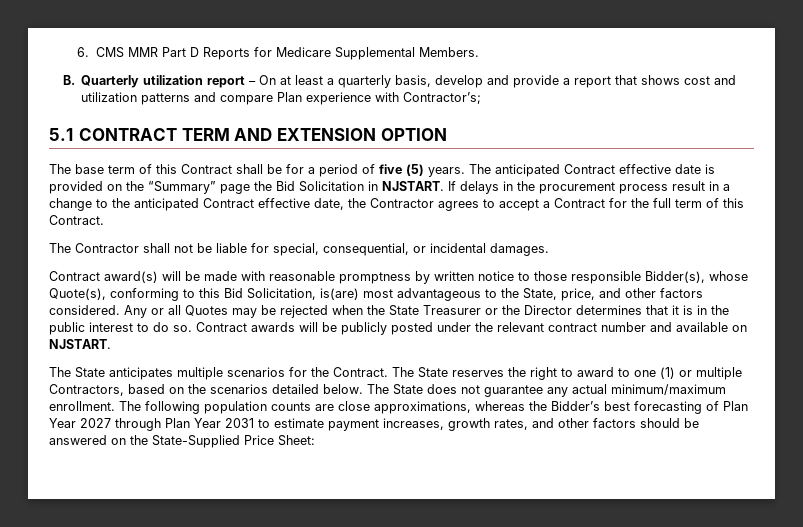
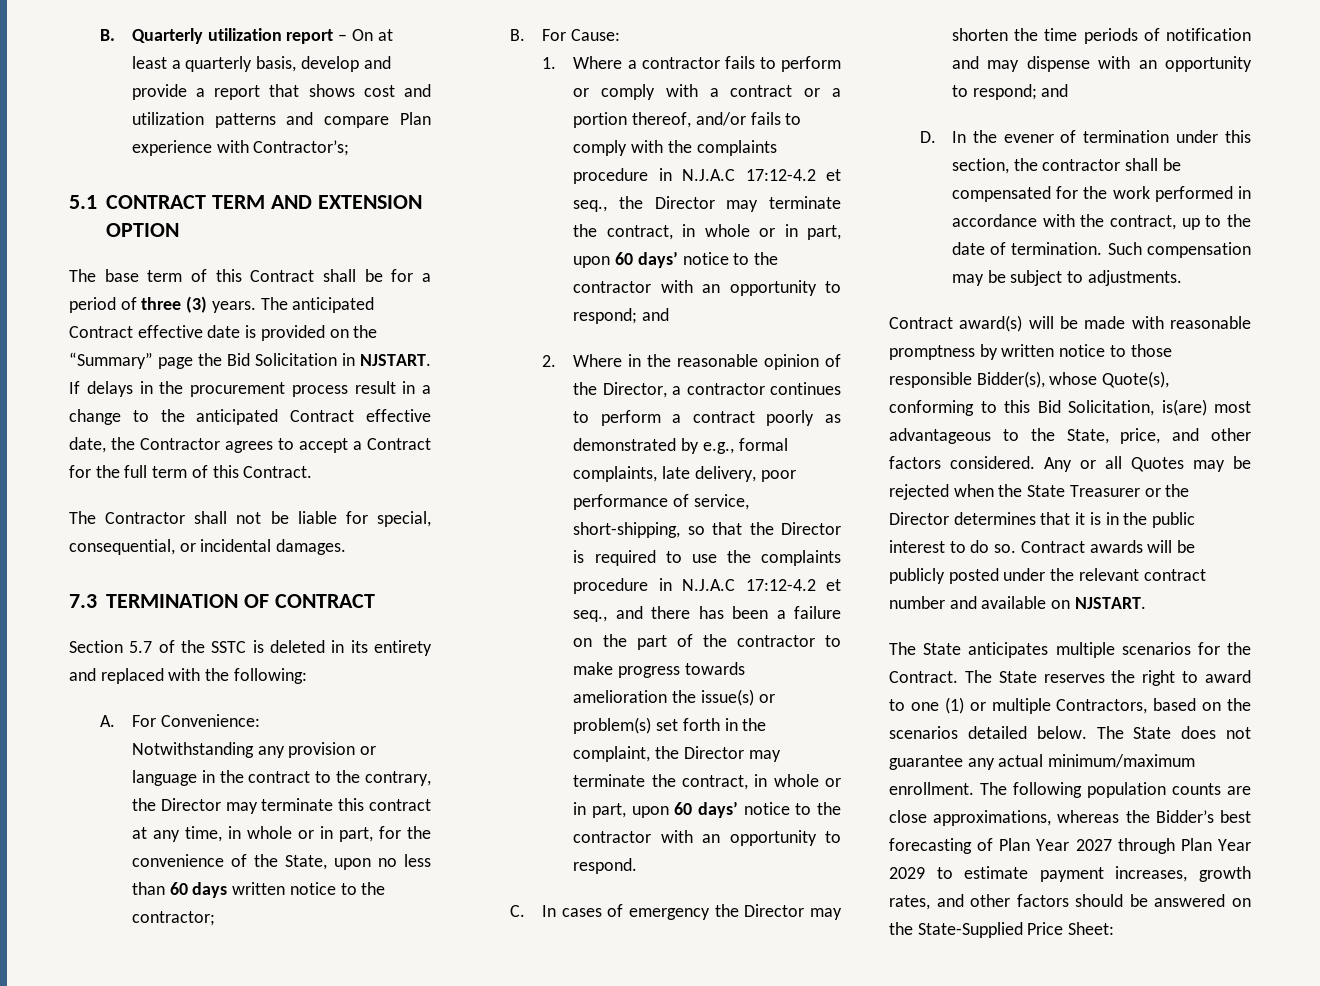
[77,47,479,60] 6. CMS MMR Part D Reports for Medicare Supplemental Members. // -> (100, 35) none
[379,164,424,176] five (5) -> [141,296,208,313] three (3)
(549, 249) none -> [69,594,375,608] [69,640,432,656] [69,668,307,684] [100,714,260,727] [131,742,377,758] [131,770,432,786] [131,798,431,814] [131,826,431,842] [131,854,431,870] [131,882,386,898] [131,911,215,926] [510,29,620,41] [541,56,841,72] [573,84,841,100] [573,112,802,128] [573,140,777,156] [573,168,841,184] [573,196,841,212] [573,224,841,240] [573,251,779,268] [573,280,841,296] [573,308,670,324] [541,354,841,370] [573,382,841,398] [573,410,841,426] [573,438,788,454] [573,466,796,482] [573,494,749,510] [573,522,841,538] [573,550,841,566] [573,578,841,594] [573,606,841,622] [573,634,841,650] [573,662,745,678] [573,689,775,706] [573,717,767,734] [573,746,781,762] [573,774,841,790] [573,801,841,818] [573,830,841,846] [573,858,638,874] [510,904,842,920] [951,28,1251,44] [951,56,1252,72] [951,84,1069,100] [920,130,1251,143] [951,158,1181,174] [951,186,1251,202] [951,214,1251,230] [951,242,1251,258] [951,270,1182,286] // 7.3 TERMINATION OF CONTRACT // Section 5.7 of the SSTC is deleted in its entirety and replaced with the following: // A. For Convenience: // Notwithstanding any provision or language in the contract to the contrary, the Director may terminate this contract at any time, in whole or in part, for the convenience of the State, upon no less than 60 days written notice to the contractor; // B. For Cause: // 1. Where a contractor fails to perform or comply with a contract or a portion thereof, and/or fails to comply with the complaints procedure in N.J.A.C 17:12-4.2 et seq., the Director may terminate the contract, in whole or in part, upon 60 days’ notice to the contractor with an opportunity to respond; and // 2. Where in the reasonable opinion of the Director, a contractor continues to perform a contract poorly as demonstrated by e.g., formal complaints, late delivery, poor performance of service, short-shipping, so that the Director is required to use the complaints procedure in N.J.A.C 17:12-4.2 et seq., and there has been a failure on the part of the contractor to make progress towards amelioration the issue(s) or problem(s) set forth in the complaint, the Director may terminate the contract, in whole or in part, upon 60 days’ notice to the contractor with an opportunity to respond. // C. In cases of emergency the Director may shorten the time periods of notification and may dispense with an opportunity to respond; and // D. In the evener of termination under this section, the contractor shall be compensated for the work performed in accordance with the contract, up to the date of termination. Such compensation may be subject to adjustments.
[225,418,254,428] 2031 -> [889,867,925,879] 2029

